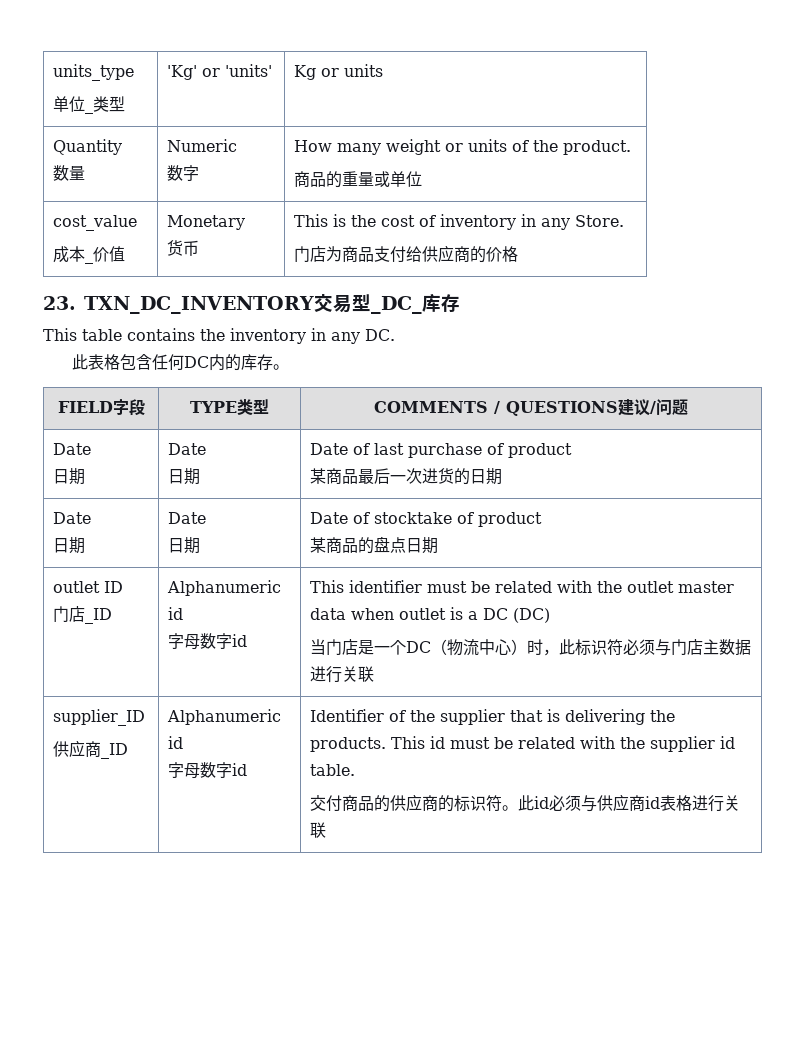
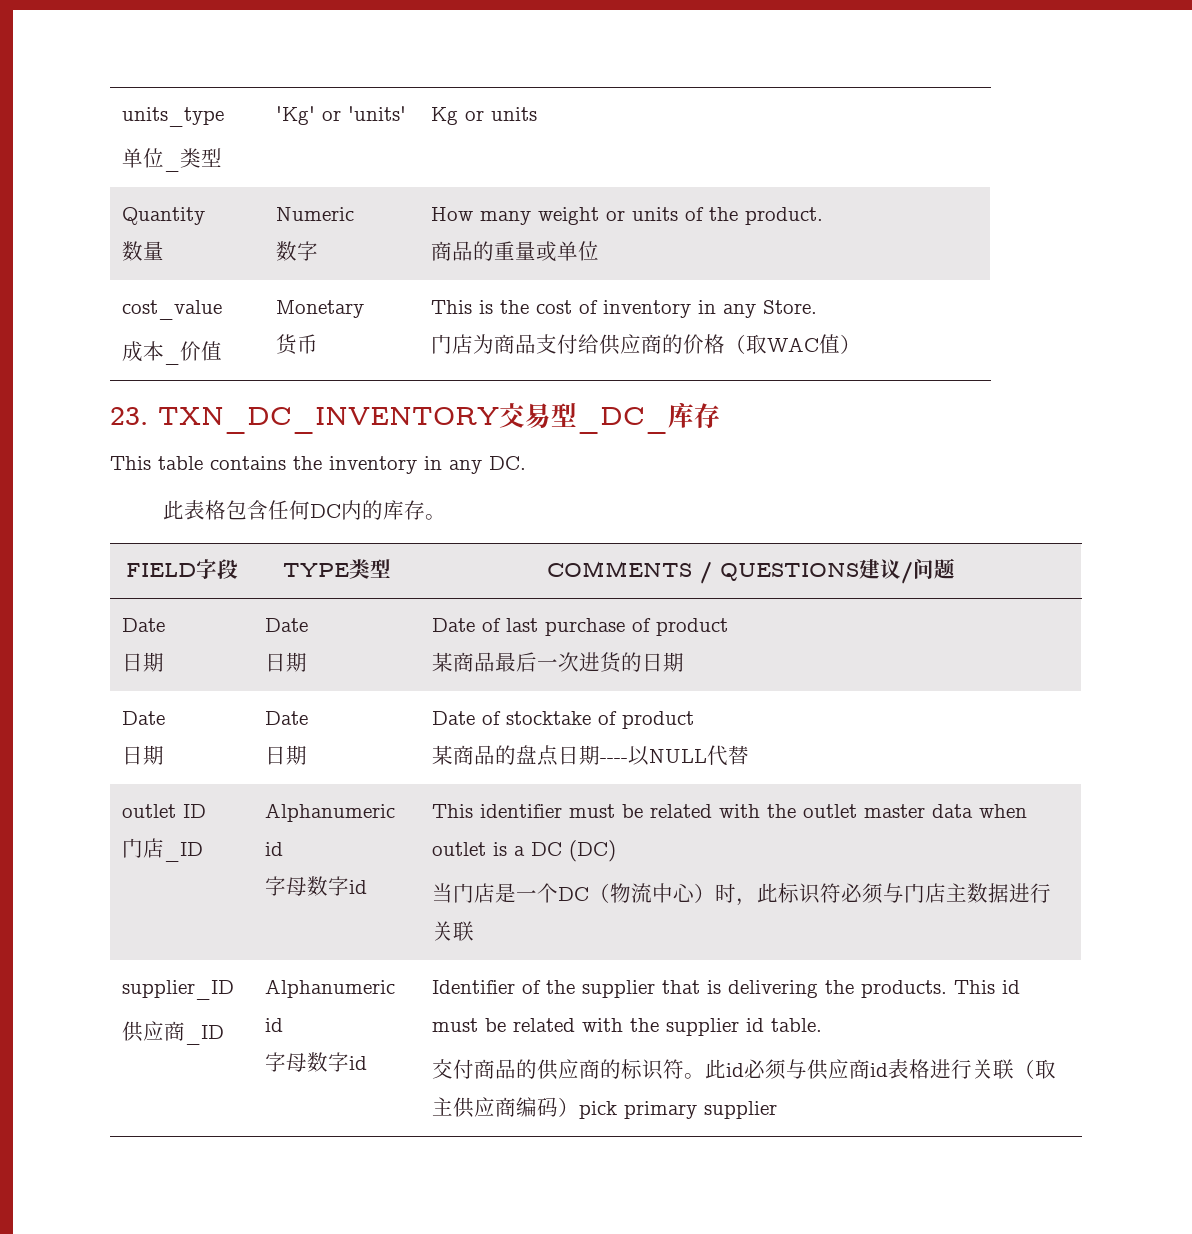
(518, 254) none -> [725,334,862,354] （取WAC值）
(438, 545) none -> [600,745,750,766] ----以NULL代替
(326, 830) none -> [1014,1059,1057,1079] [432,1097,778,1119] （取主供应商编码）pick primary supplier

